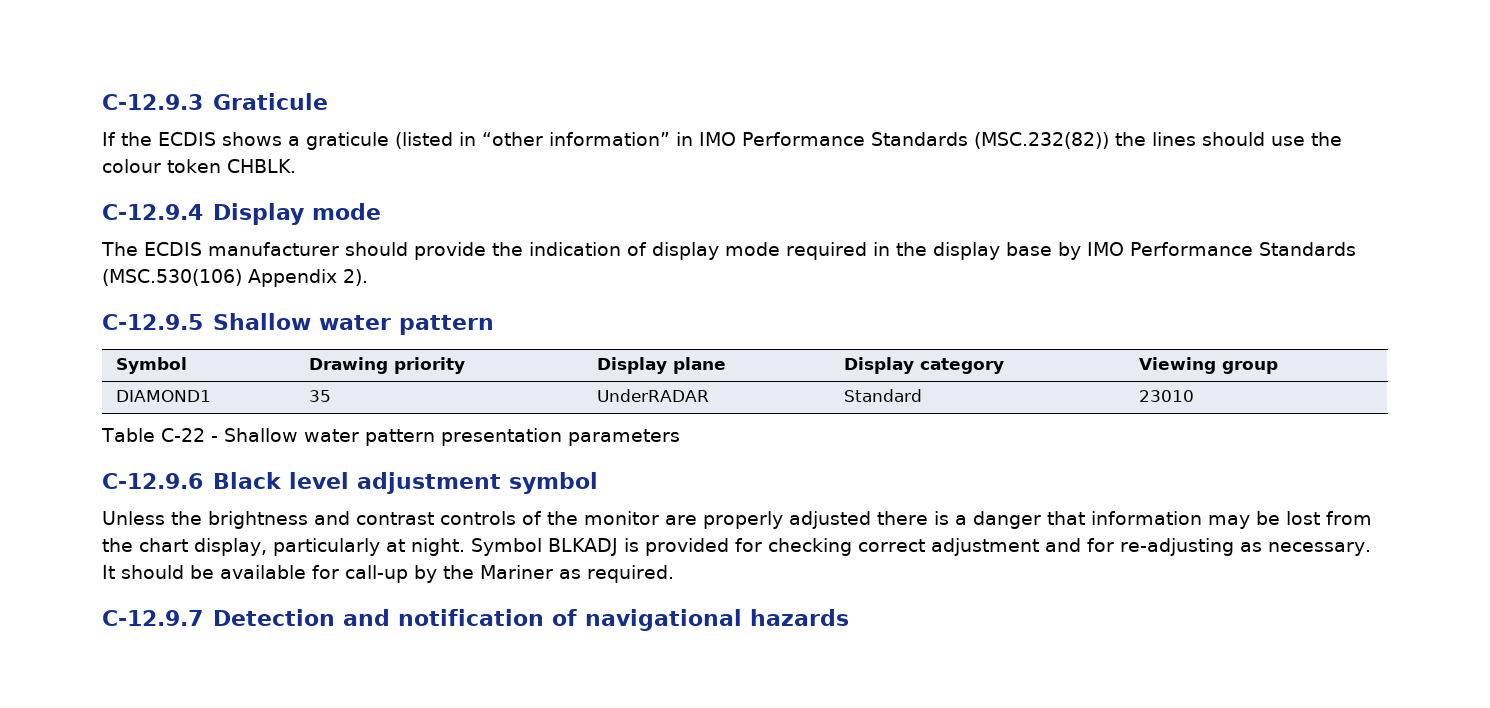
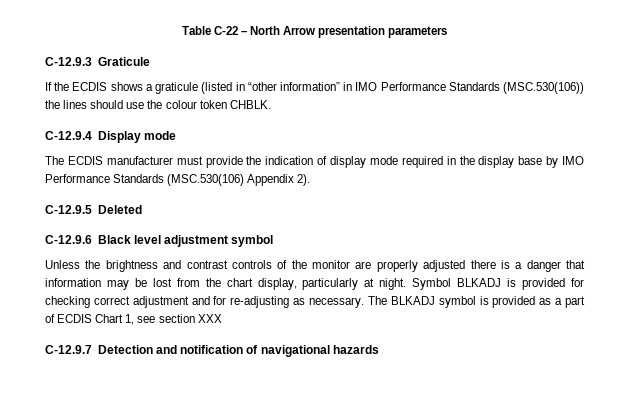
(102, 102) none -> [181,26,448,38] Table C-22 – North Arrow presentation parameters //
[973,132,1109,149] (MSC.232(82)) -> [503,82,584,94] (MSC.530(106))
[345,242,408,256] should -> [176,156,203,165] must
[212,313,494,335] [115,357,187,374] [308,357,465,374] [596,357,726,374] [843,357,1004,374] [1138,357,1278,374] [115,390,211,402] [308,390,331,402] [596,389,709,402] [843,389,922,402] [1138,390,1194,402] [101,428,680,446] Shallow water pattern // Symbol | Drawing priority | Display plane | Display category | Viewing group // DIAMOND1 | 35 | UnderRADAR | Standard | 23010 // Table C-22 - Shallow water pattern presentation parameters -> [97,205,142,214] Deleted
[102,565,674,583] It should be available for call-up by the Mariner as required. -> [367,296,586,308] [45,314,222,325] The BLKADJ symbol is provided as a part of ECDIS Chart 1, see section XXX

